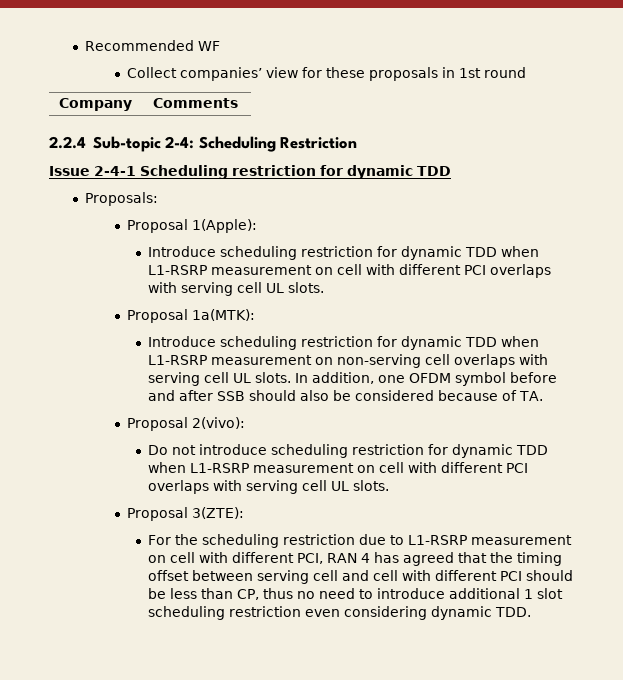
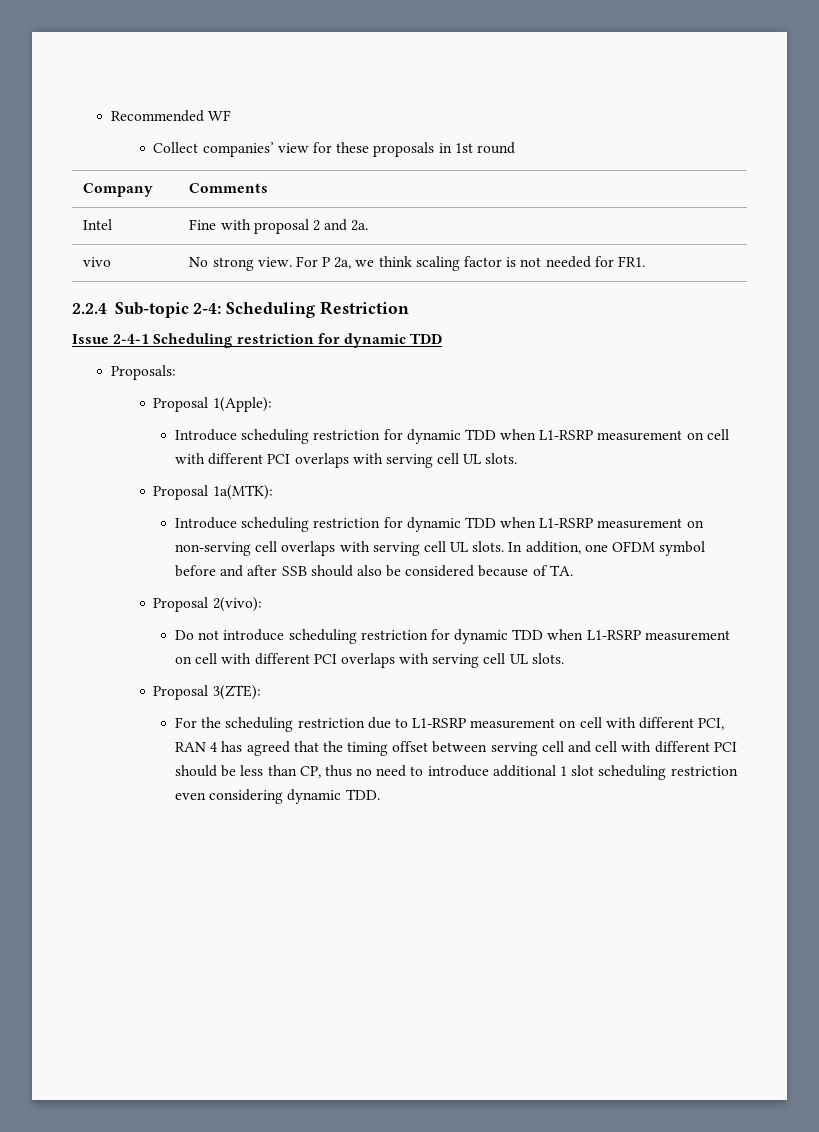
(239, 103) none -> [83,219,113,230] [189,219,369,234] [83,257,112,267] [189,256,645,271] // Intel | Fine with proposal 2 and 2a. // vivo | No strong view. For P 2a, we think scaling factor is not needed for FR1.

